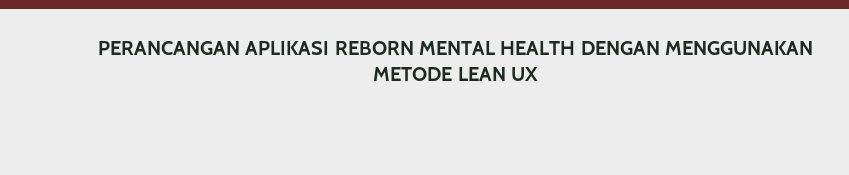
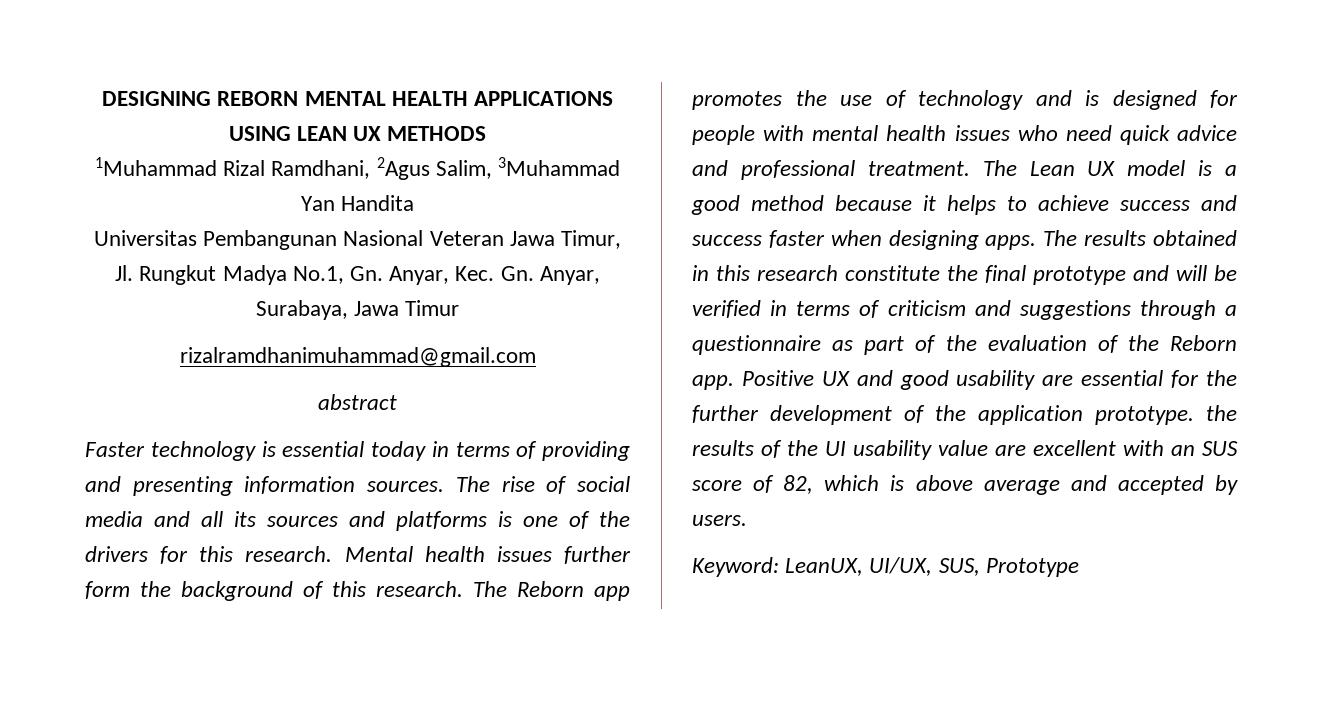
[97,41,330,55] PERANCANGAN APLIKASI -> [102,91,212,106] DESIGNING
[580,41,814,55] [373,67,538,81] DENGAN MENGGUNAKAN METODE LEAN UX -> [473,91,613,106] [228,126,487,141] [94,157,621,180] [300,195,415,211] [93,230,622,250] [115,265,600,285] [255,300,460,320] [179,347,536,367] [318,394,397,410] [85,441,630,461] [85,476,630,496] [85,511,630,531] [85,546,631,564] [85,581,630,601] [692,90,1238,110] [692,125,1237,145] [692,160,1237,180] [691,195,1237,215] [692,230,1237,250] [692,265,1237,285] [692,300,1237,320] [692,335,1237,355] [692,370,1237,390] [692,405,1237,425] [692,440,1238,460] [692,475,1238,495] [692,514,747,526] [692,557,1079,577] APPLICATIONS USING LEAN UX METHODS // 1Muhammad Rizal Ramdhani, 2Agus Salim, 3Muhammad Yan Handita // Universitas Pembangunan Nasional Veteran Jawa Timur, Jl. Rungkut Madya No.1, Gn. Anyar, Kec. Gn. Anyar, Surabaya, Jawa Timur // rizalramdhanimuhammad@gmail.com // abstract // Faster technology is essential today in terms of providing and presenting information sources. The rise of social media and all its sources and platforms is one of the drivers for this research. Mental health issues further form the background of this research. The Reborn app promotes the use of technology and is designed for people with mental health issues who need quick advice and professional treatment. The Lean UX model is a good method because it helps to achieve success and success faster when designing apps. The results obtained in this research constitute the final prototype and will be verified in terms of criticism and suggestions through a questionnaire as part of the evaluation of the Reborn app. Positive UX and good usability are essential for the further development of the application prototype. the results of the UI usability value are excellent with an SUS score of 82, which is above average and accepted by users. // Keyword: LeanUX, UI/UX, SUS, Prototype

